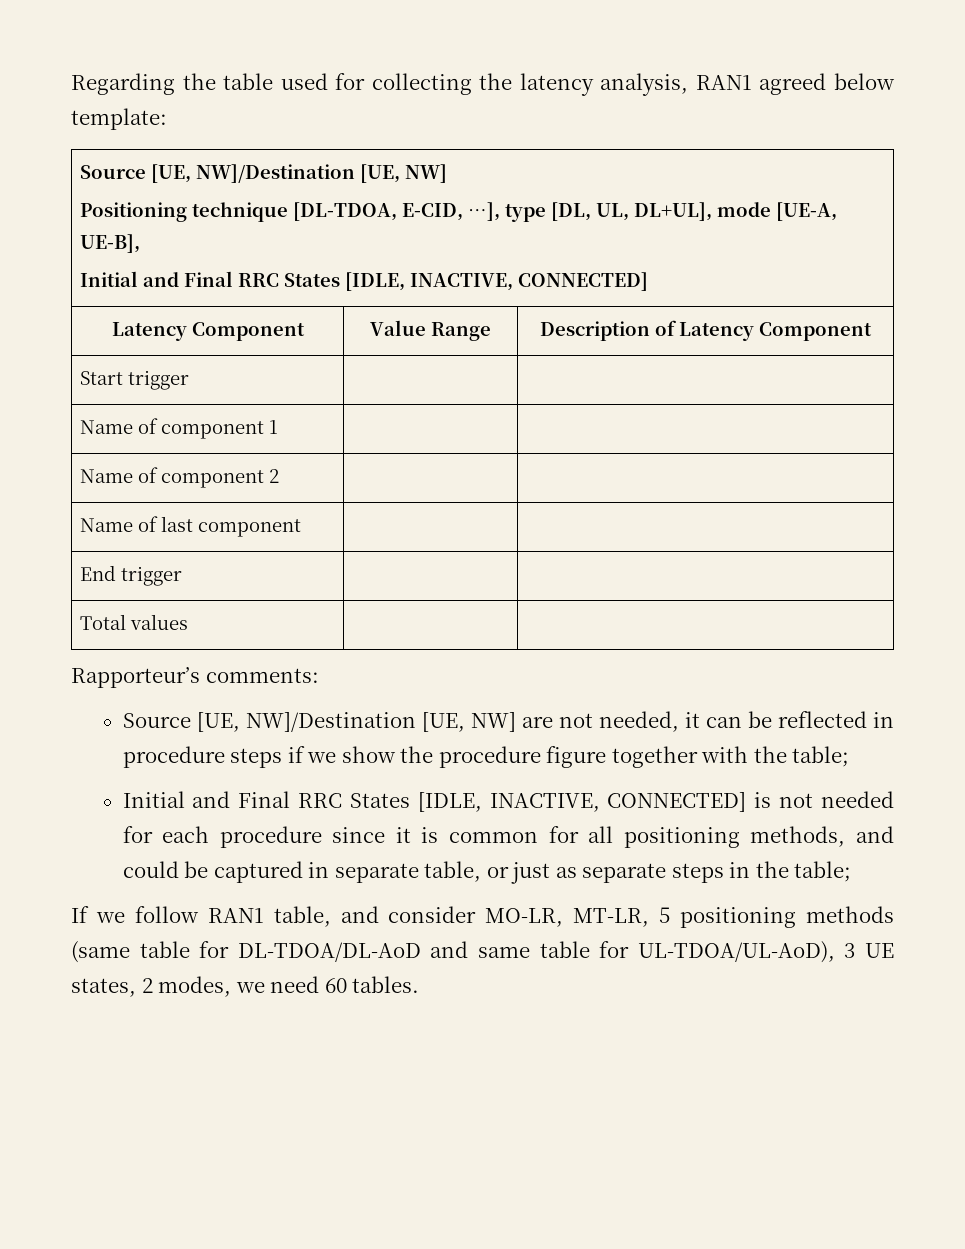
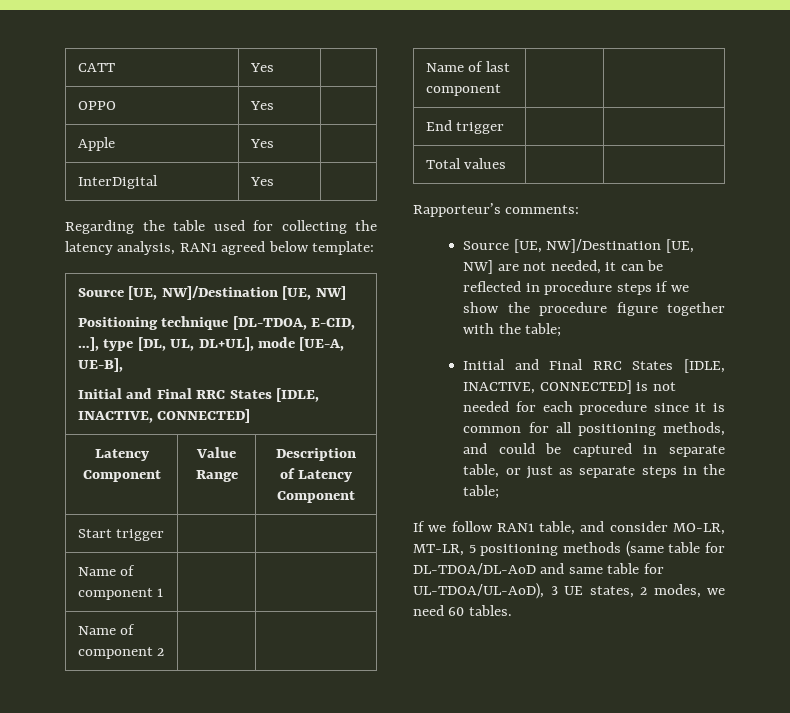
(71, 84) none -> [77,63,115,72] [249,63,274,72] [77,101,116,110] [249,101,274,110] [77,137,115,151] [249,139,274,148] [77,175,158,189] [249,177,274,186] CATT | Yes | // OPPO | Yes | // Apple | Yes | // InterDigital | Yes | //

